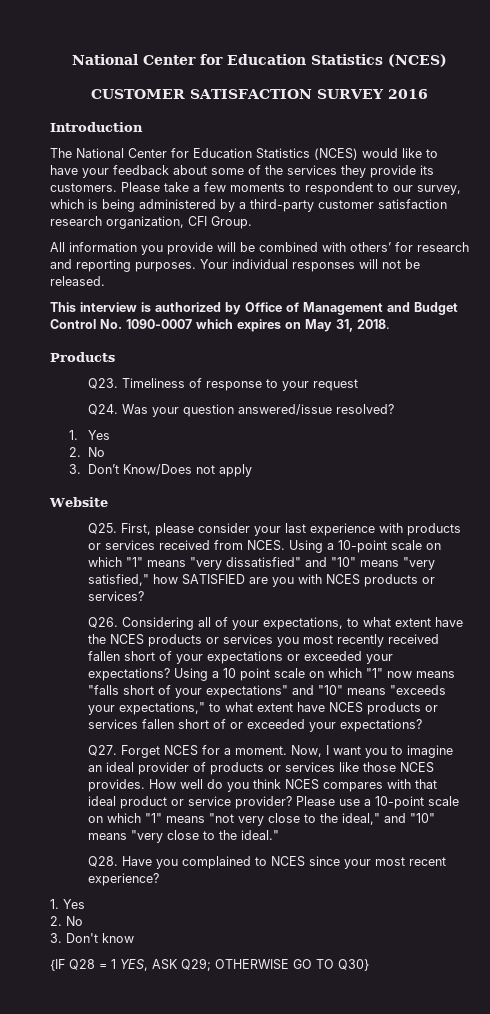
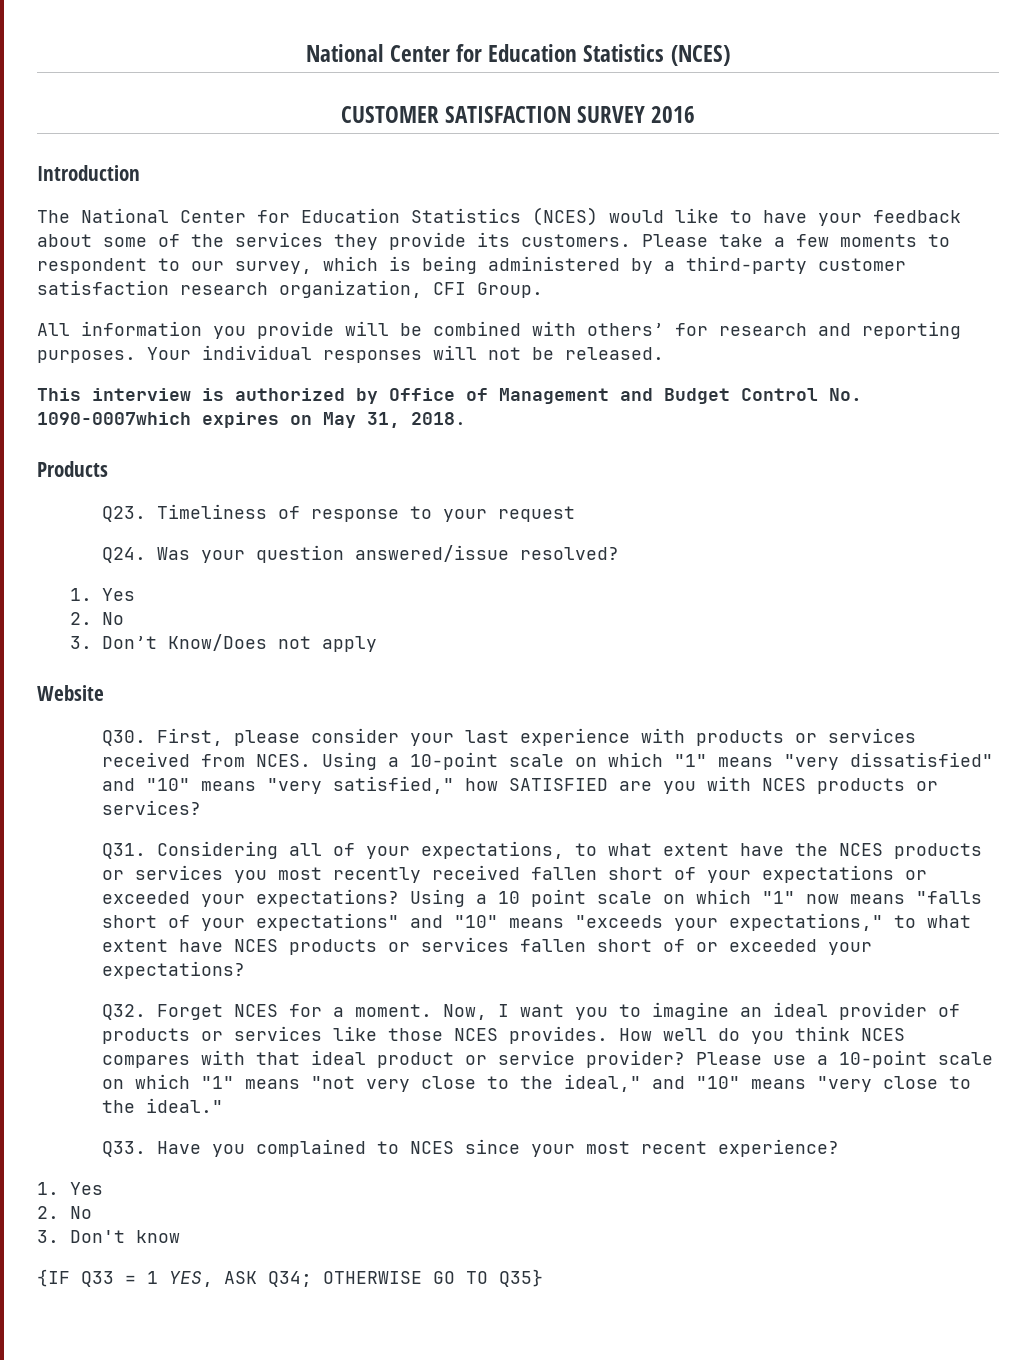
[126,319,233,329] 1090-0007 which -> [37,412,191,425] 1090-0007which
[88,523,118,534] Q25. -> [102,730,147,746] Q30.
[88,617,119,628] Q26. -> [102,843,147,859] Q31.
[88,745,118,756] Q27. -> [102,1004,147,1020] Q32.
[88,856,119,867] Q28. -> [102,1141,147,1157] Q33.
[69,959,95,970] Q28 -> [81,1271,114,1287] Q33
[181,958,211,971] Q29; -> [268,1271,312,1287] Q34;
[338,959,369,971] Q30} -> [499,1269,543,1287] Q35}

